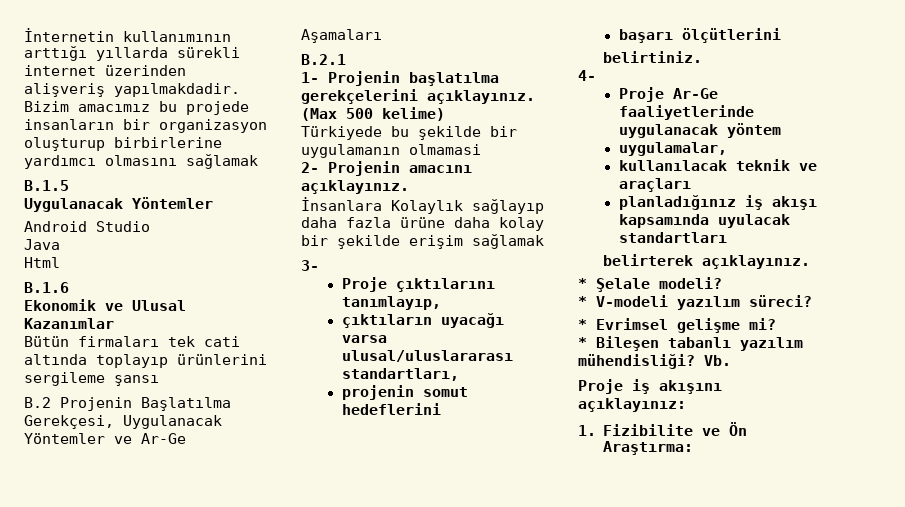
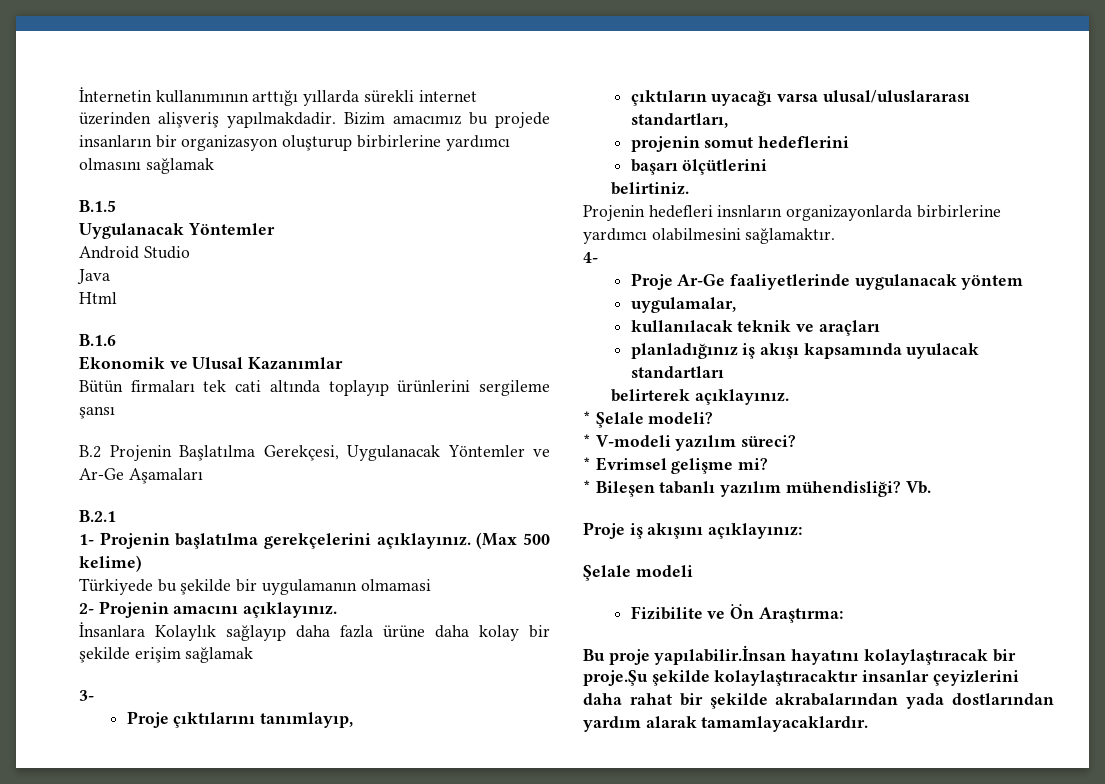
(702, 57) none -> [583,205,1001,221] [583,228,836,244] // Projenin hedefleri insnların organizayonlarda birbirlerine yardımcı olabilmesini sağlamaktır.
[578,425,596,436] 1. -> [583,565,693,581] Şelale modeli //
(694, 448) none -> [583,645,1016,665] [583,670,1019,686] [583,693,1054,709] [583,716,869,732] // Bu proje yapılabilir.İnsan hayatını kolaylaştıracak bir proje.Şu şekilde kolaylaştıracaktır insanlar çeyizlerini daha rahat bir şekilde akrabalarından yada dostlarından yardım alarak tamamlayacaklardır.

